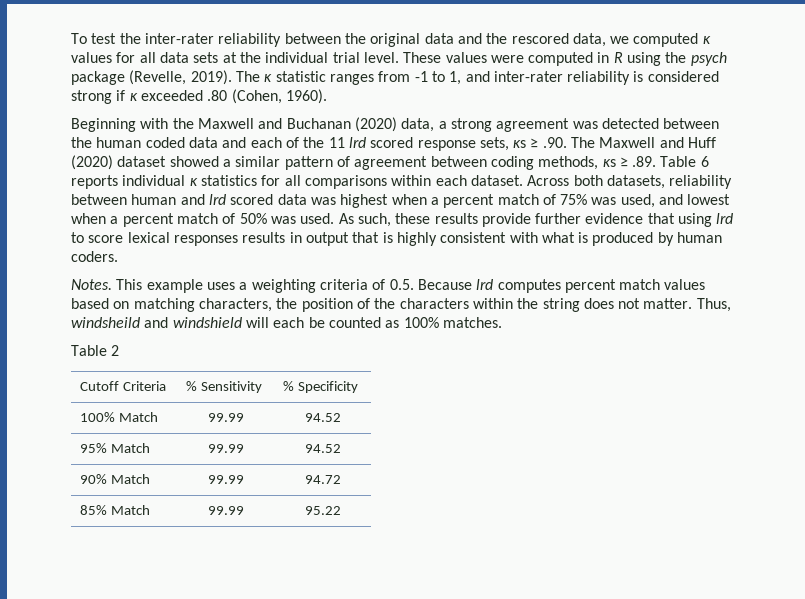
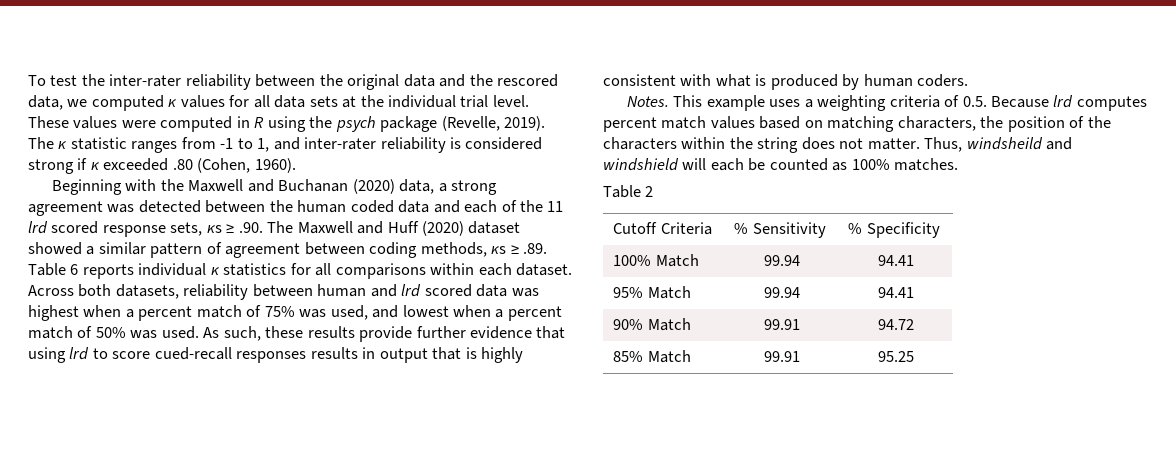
[127,232,170,243] lexical -> [154,347,232,360] cued-recall
[208,413,244,422] [304,413,341,422] 99.99 | 94.52 -> [763,255,800,266] [877,255,914,266] 99.94 | 94.41
[208,444,244,453] [304,444,341,453] 99.99 | 94.52 -> [763,287,800,298] [877,287,914,298] 99.94 | 94.41
[208,475,244,484] 99.99 -> [763,319,800,330] 99.91
[208,506,244,515] [304,506,341,515] 99.99 | 95.22 -> [763,351,800,362] [877,351,914,362] 99.91 | 95.25

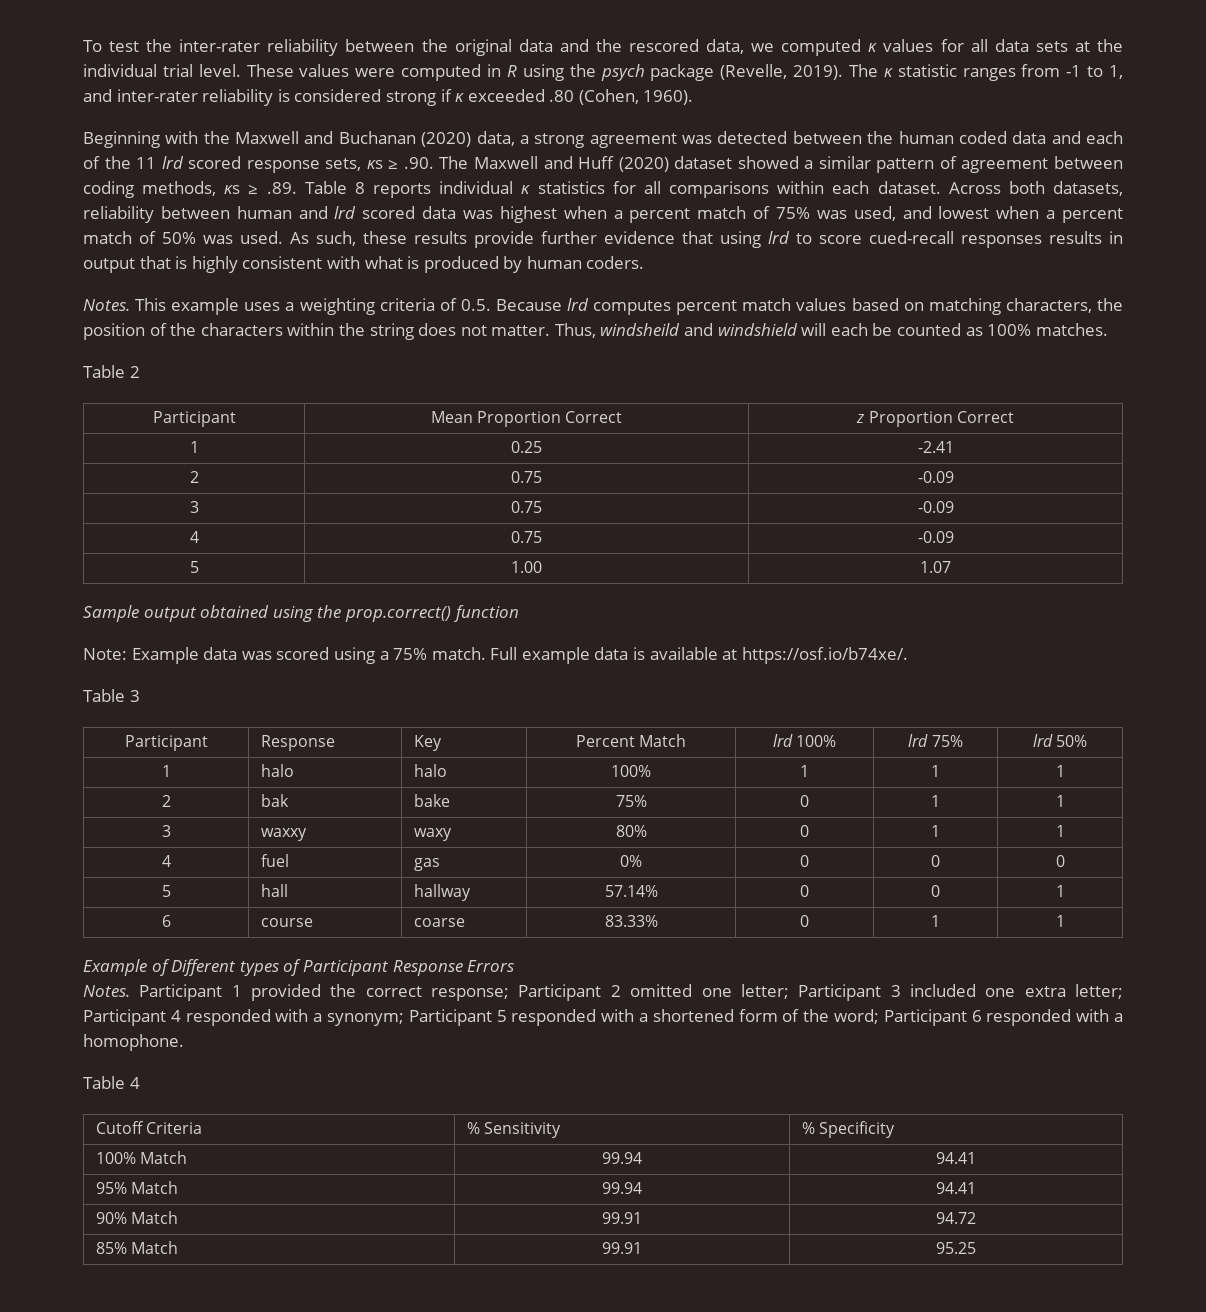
[70,264,79,275] 6 -> [354,182,365,194] 8
(654, 191) none -> [152,411,236,427] [430,411,623,427] [856,411,1014,427] [189,441,199,453] [511,441,542,453] [917,441,954,453] [189,471,199,483] [511,471,542,483] [917,471,954,483] [189,501,199,513] [511,501,542,513] [917,501,954,513] [189,531,199,543] [511,531,542,543] [917,531,954,543] [189,561,199,573] [511,561,542,573] [920,561,951,573] [83,605,519,622] [83,647,908,664] [83,689,140,702] [124,735,208,751] [261,735,336,751] [414,735,443,751] [575,734,687,747] [772,734,837,747] [908,734,963,747] [1032,734,1088,747] [161,765,171,777] [261,764,295,777] [414,764,448,777] [611,765,651,777] [800,765,809,777] [931,765,940,777] [1055,765,1065,777] [161,795,171,807] [261,794,290,807] [414,794,451,807] [615,795,647,807] [800,795,809,807] [931,795,940,807] [1055,795,1065,807] [161,825,171,837] [261,828,308,841] [414,828,453,841] [615,825,647,837] [800,825,809,837] [931,825,940,837] [1055,825,1065,837] [161,855,171,867] [261,854,290,867] [414,858,441,871] [620,855,642,867] [800,855,809,867] [931,855,940,867] [1055,855,1065,867] [161,885,171,897] [261,884,289,897] [414,884,472,901] [604,885,658,897] [800,885,809,897] [931,885,940,897] [1055,885,1065,897] [161,915,171,927] [261,918,314,927] [414,918,466,927] [604,915,658,927] [800,915,809,927] [931,915,940,927] [1055,915,1065,927] [83,959,515,976] [83,984,1124,1001] [83,1009,1123,1026] [83,1034,184,1051] [83,1076,140,1089] // Participant | Mean Proportion Correct | z Proportion Correct // 1 | 0.25 | -2.41 // 2 | 0.75 | -0.09 // 3 | 0.75 | -0.09 // 4 | 0.75 | -0.09 // 5 | 1.00 | 1.07 // Sample output obtained using the prop.correct() function // Note: Example data was scored using a 75% match. Full example data is available at https://osf.io/b74xe/. // Table 3 // Participant | Response | Key | Percent Match | lrd 100% | lrd 75% | lrd 50% // 1 | halo | halo | 100% | 1 | 1 | 1 // 2 | bak | bake | 75% | 0 | 1 | 1 // 3 | waxxy | waxy | 80% | 0 | 1 | 1 // 4 | fuel | gas | 0% | 0 | 0 | 0 // 5 | hall | hallway | 57.14% | 0 | 0 | 1 // 6 | course | coarse | 83.33% | 0 | 1 | 1 // Example of Different types of Participant Response Errors // Notes. Participant 1 provided the correct response; Participant 2 omitted one letter; Participant 3 included one extra letter; Participant 4 responded with a synonym; Participant 5 responded with a shortened form of the word; Participant 6 responded with a homophone. // Table 4

